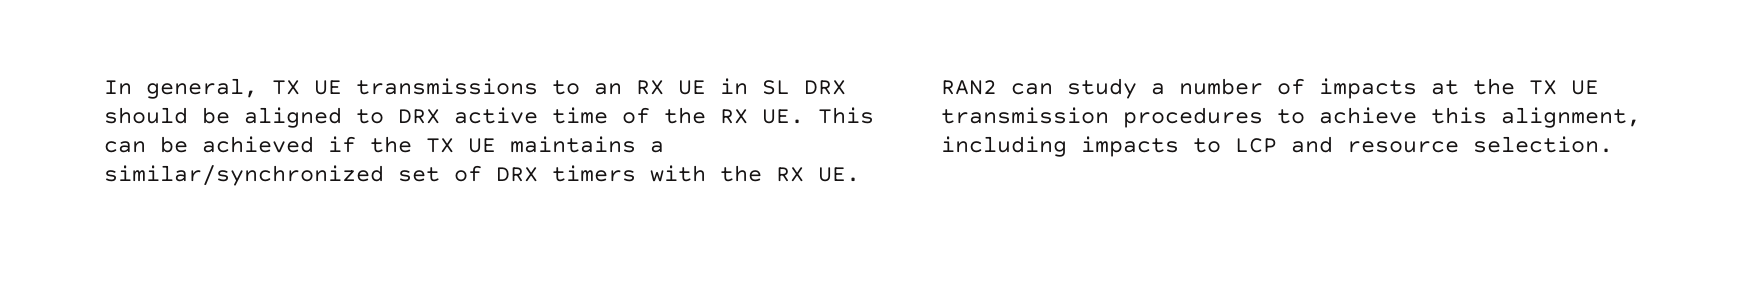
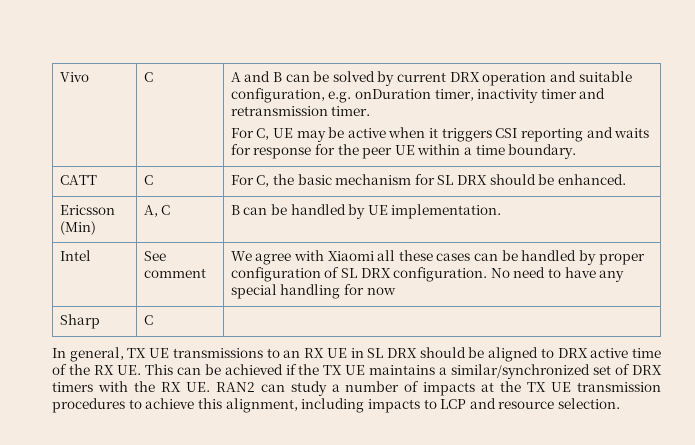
(104, 87) none -> [59,72,89,82] [143,72,153,82] [230,71,632,86] [230,88,606,103] [230,106,371,116] [230,127,650,142] [230,144,577,159] [59,175,97,185] [143,175,153,185] [230,174,627,187] [59,205,115,215] [59,221,96,235] [143,205,171,217] [230,204,502,219] [59,250,91,261] [143,251,166,261] [143,268,206,278] [230,250,645,265] [230,267,625,282] [230,284,396,299] [59,314,100,329] [143,315,153,325] Vivo | C | A and B can be solved by current DRX operation and suitable configuration, e.g. onDuration timer, inactivity timer and retransmission timer. // For C, UE may be active when it triggers CSI reporting and waits for response for the peer UE within a time boundary. // CATT | C | For C, the basic mechanism for SL DRX should be enhanced. // Ericsson (Min) | A, C | B can be handled by UE implementation. // Intel | See comment | We agree with Xiaomi all these cases can be handled by proper configuration of SL DRX configuration. No need to have any special handling for now // Sharp | C | //

